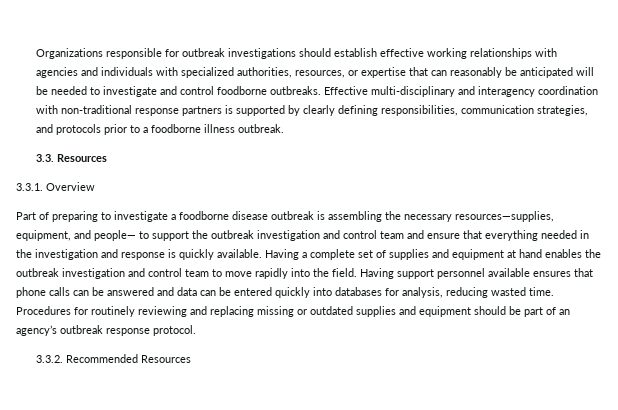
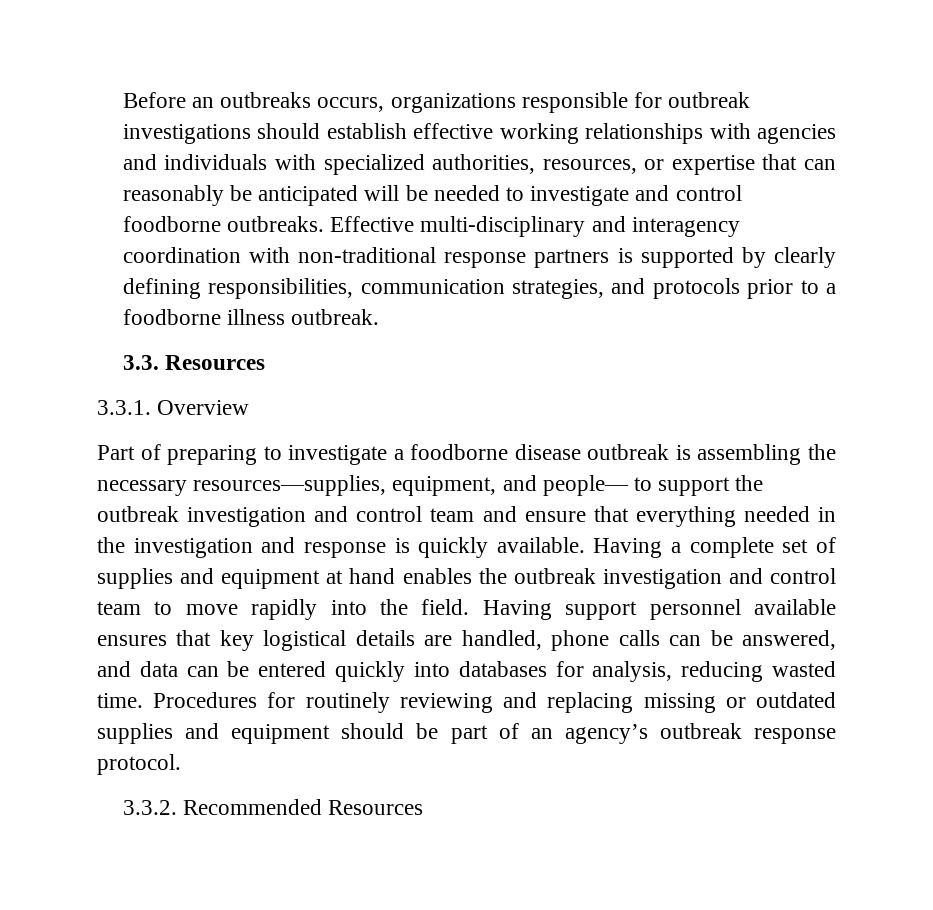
[36,48,104,59] Organizations -> [122,92,516,113] Before an outbreaks occurs, organizations
(593, 272) none -> [219,630,542,651] key logistical details are handled,
[107,287,154,296] answered -> [742,630,837,650] answered,

